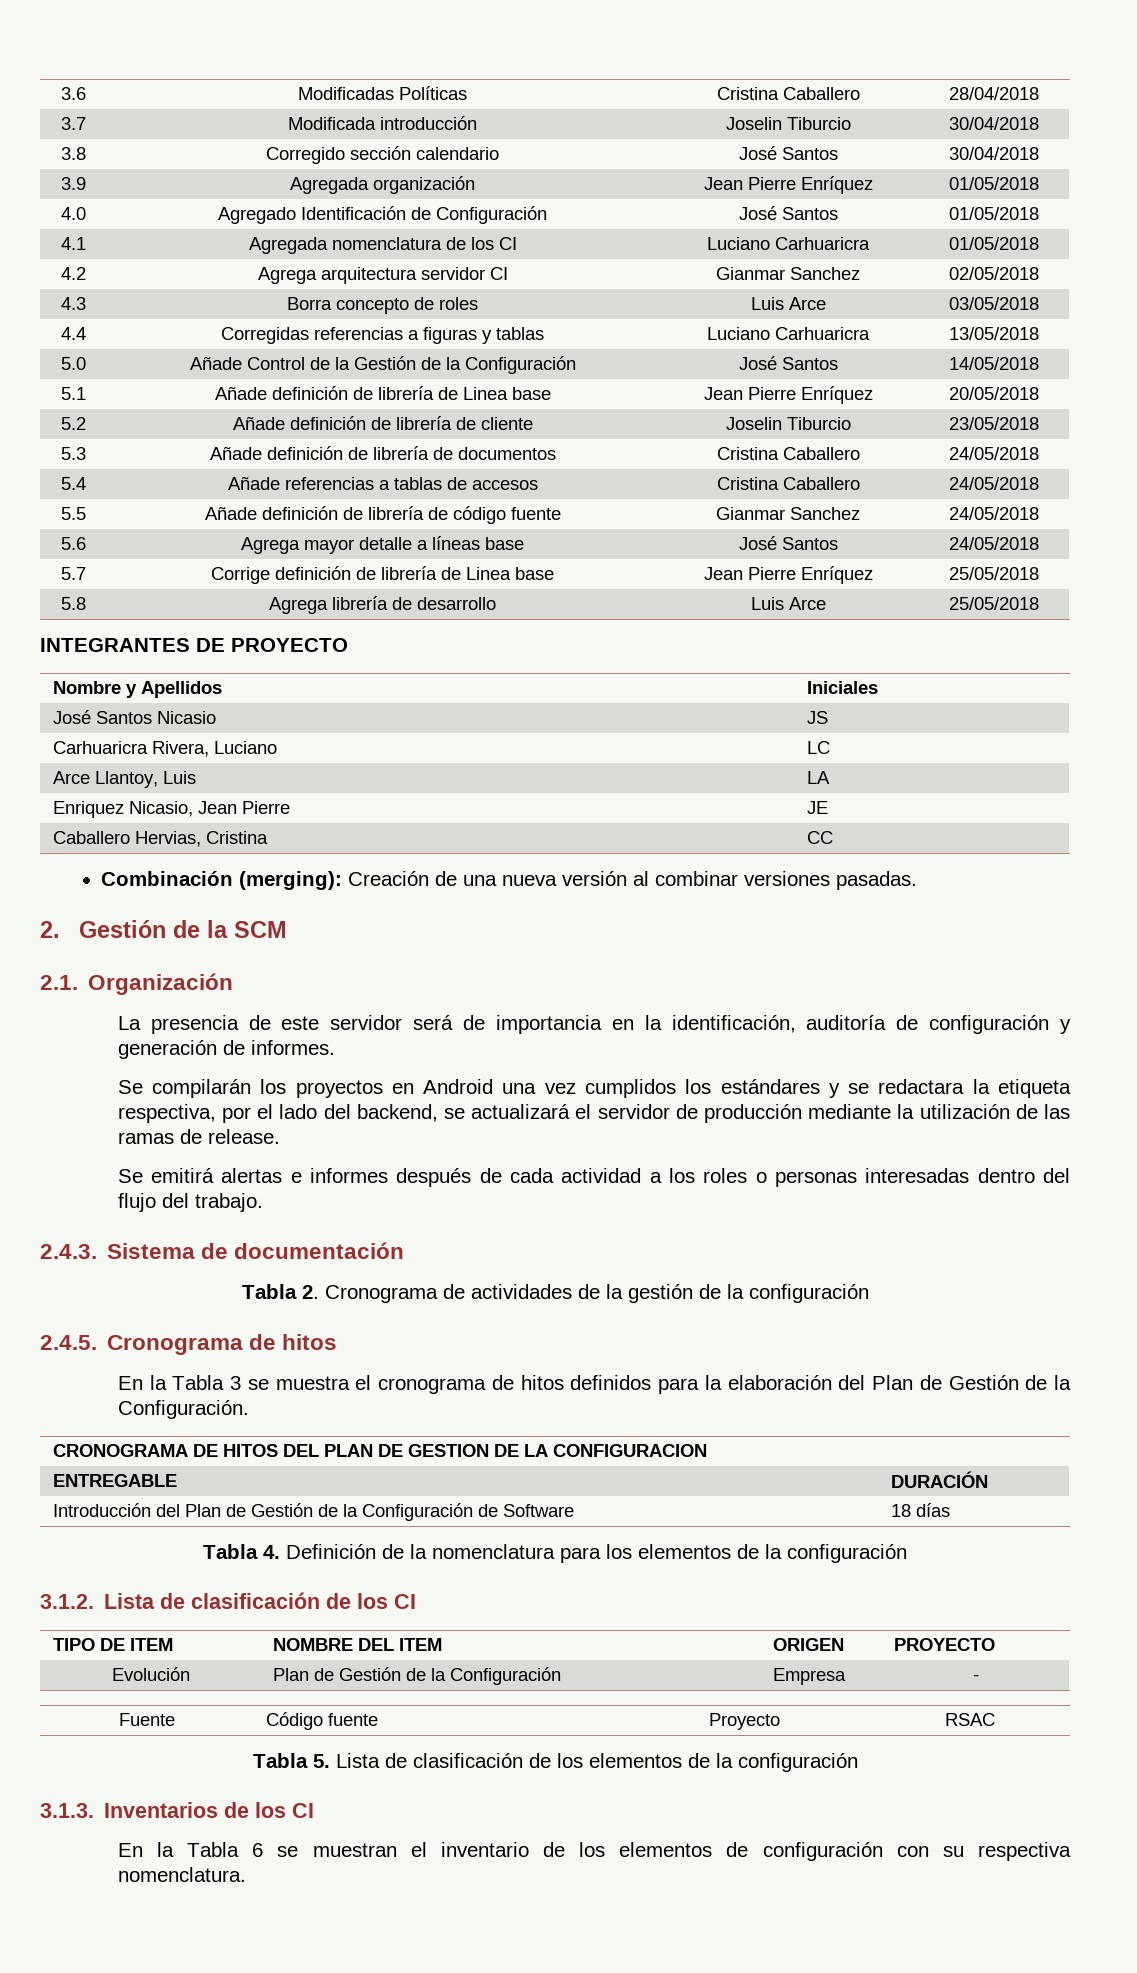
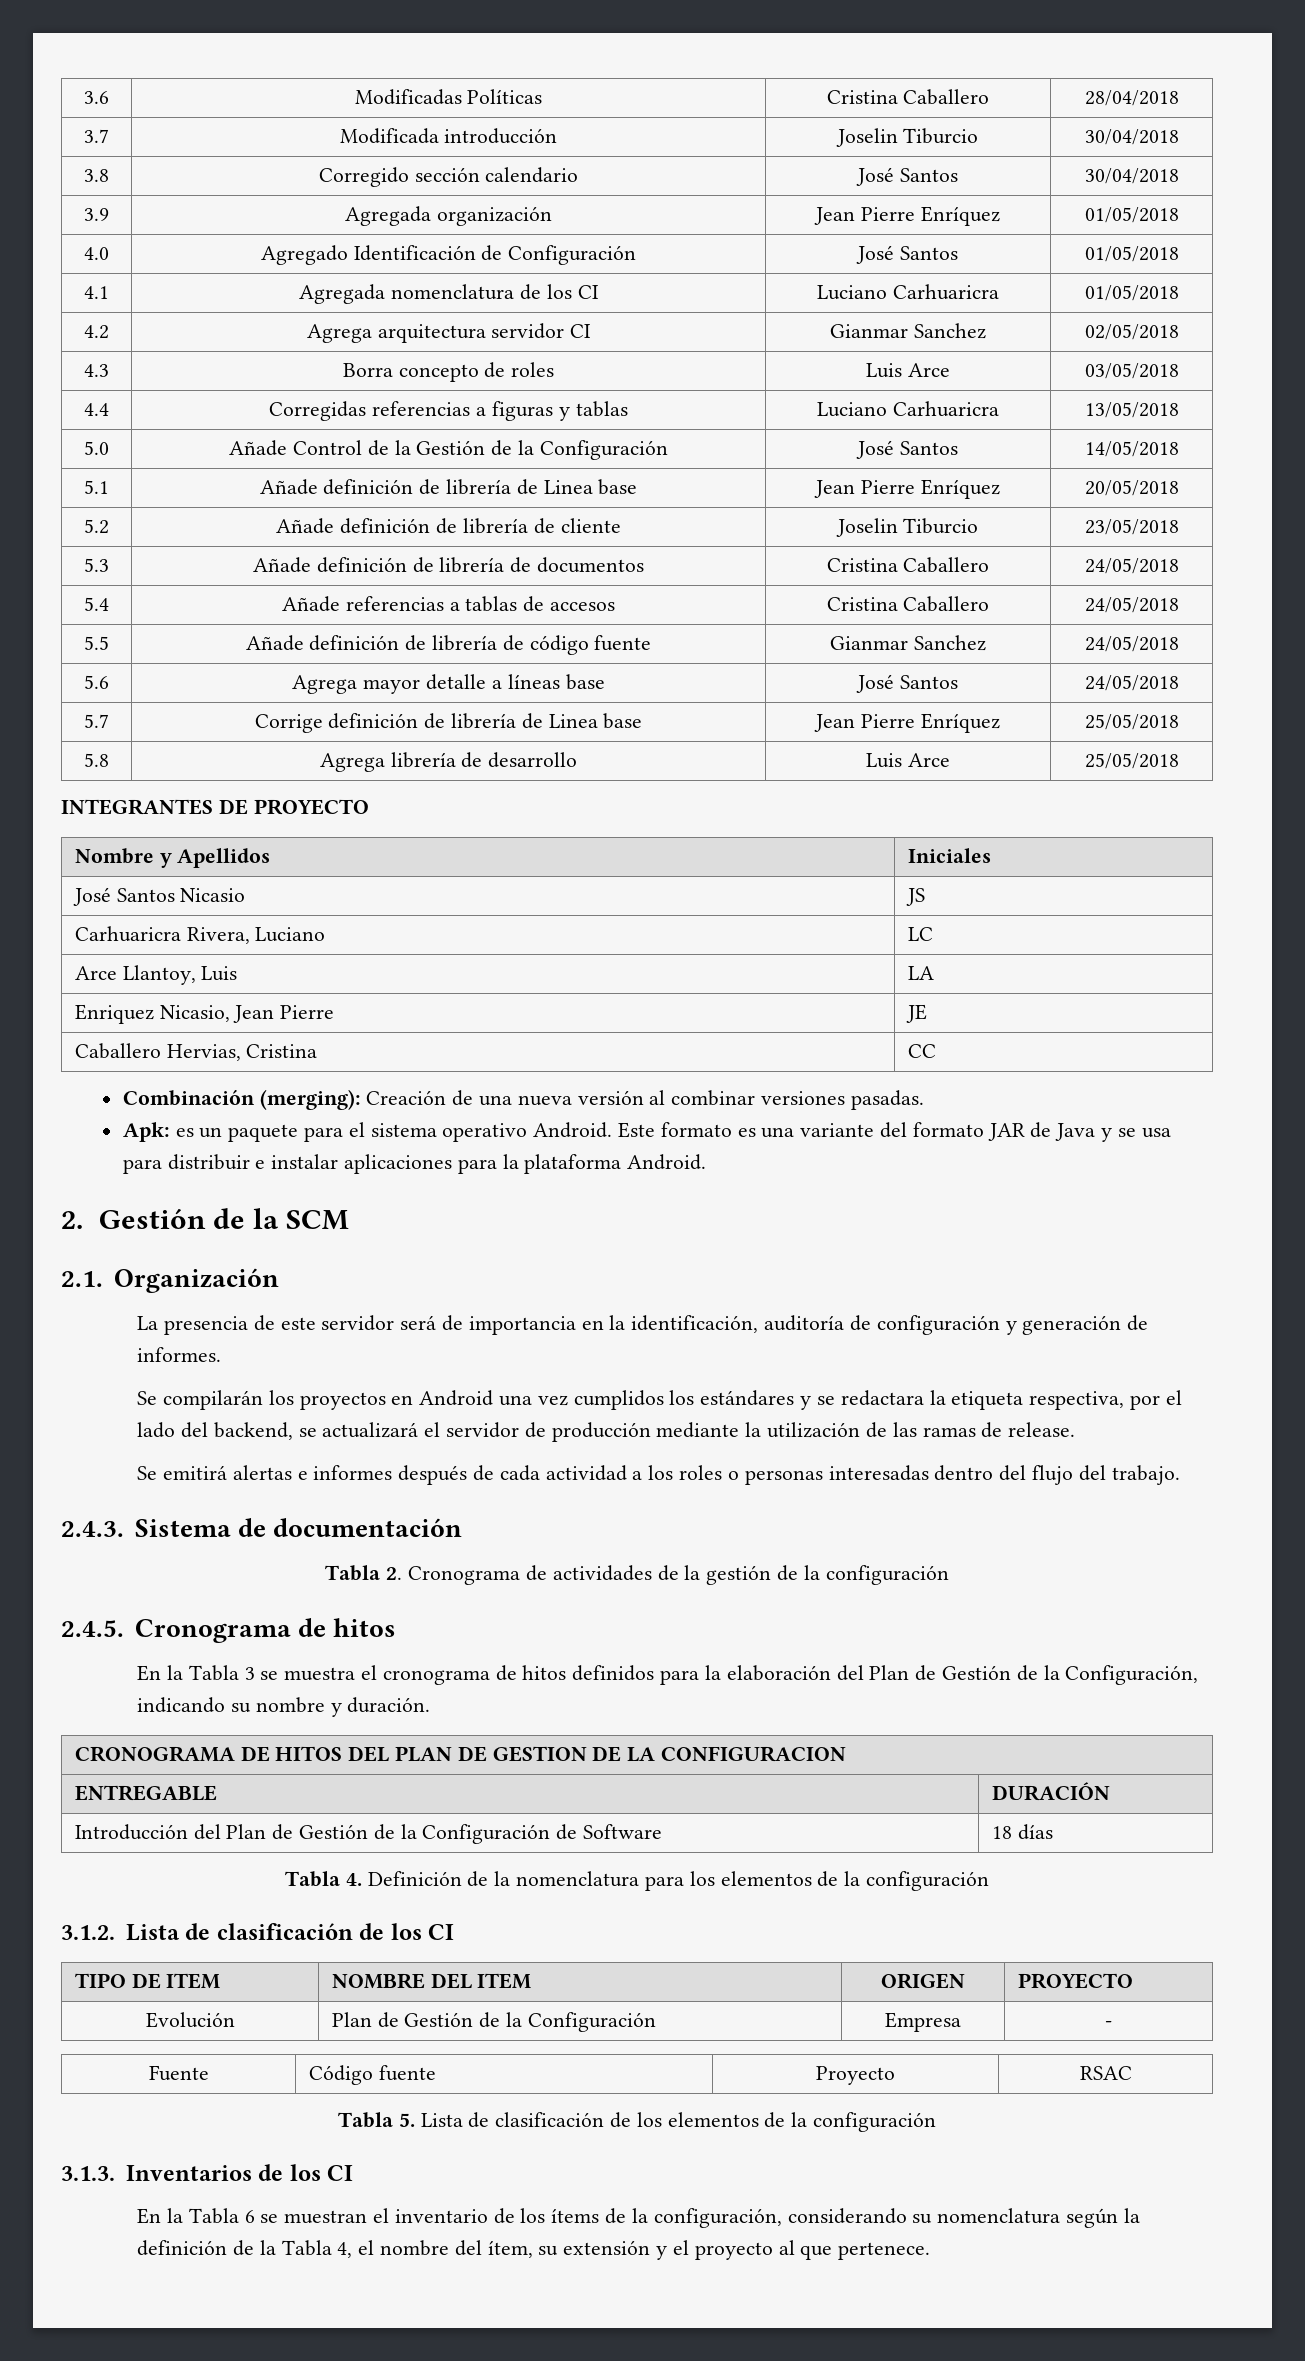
(918, 880) none -> [122,1122,1171,1142] [122,1154,707,1174] // Apk: es un paquete para el sistema operativo Android. Este formato es una variante del formato JAR de Java y se usa para distribuir e instalar aplicaciones para la plataforma Android.
[117,1400,249,1419] Configuración. -> [1065,1665,1199,1685] [137,1697,431,1717] Configuración, indicando su nombre y duración.
[619,1842,1071,1861] [117,1867,246,1882] elementos de configuración con su respectiva nomenclatura. -> [551,2208,1140,2228] [137,2240,931,2260] ítems de la configuración, considerando su nomenclatura según la definición de la Tabla 4, el nombre del ítem, su extensión y el proyecto al que pertenece.

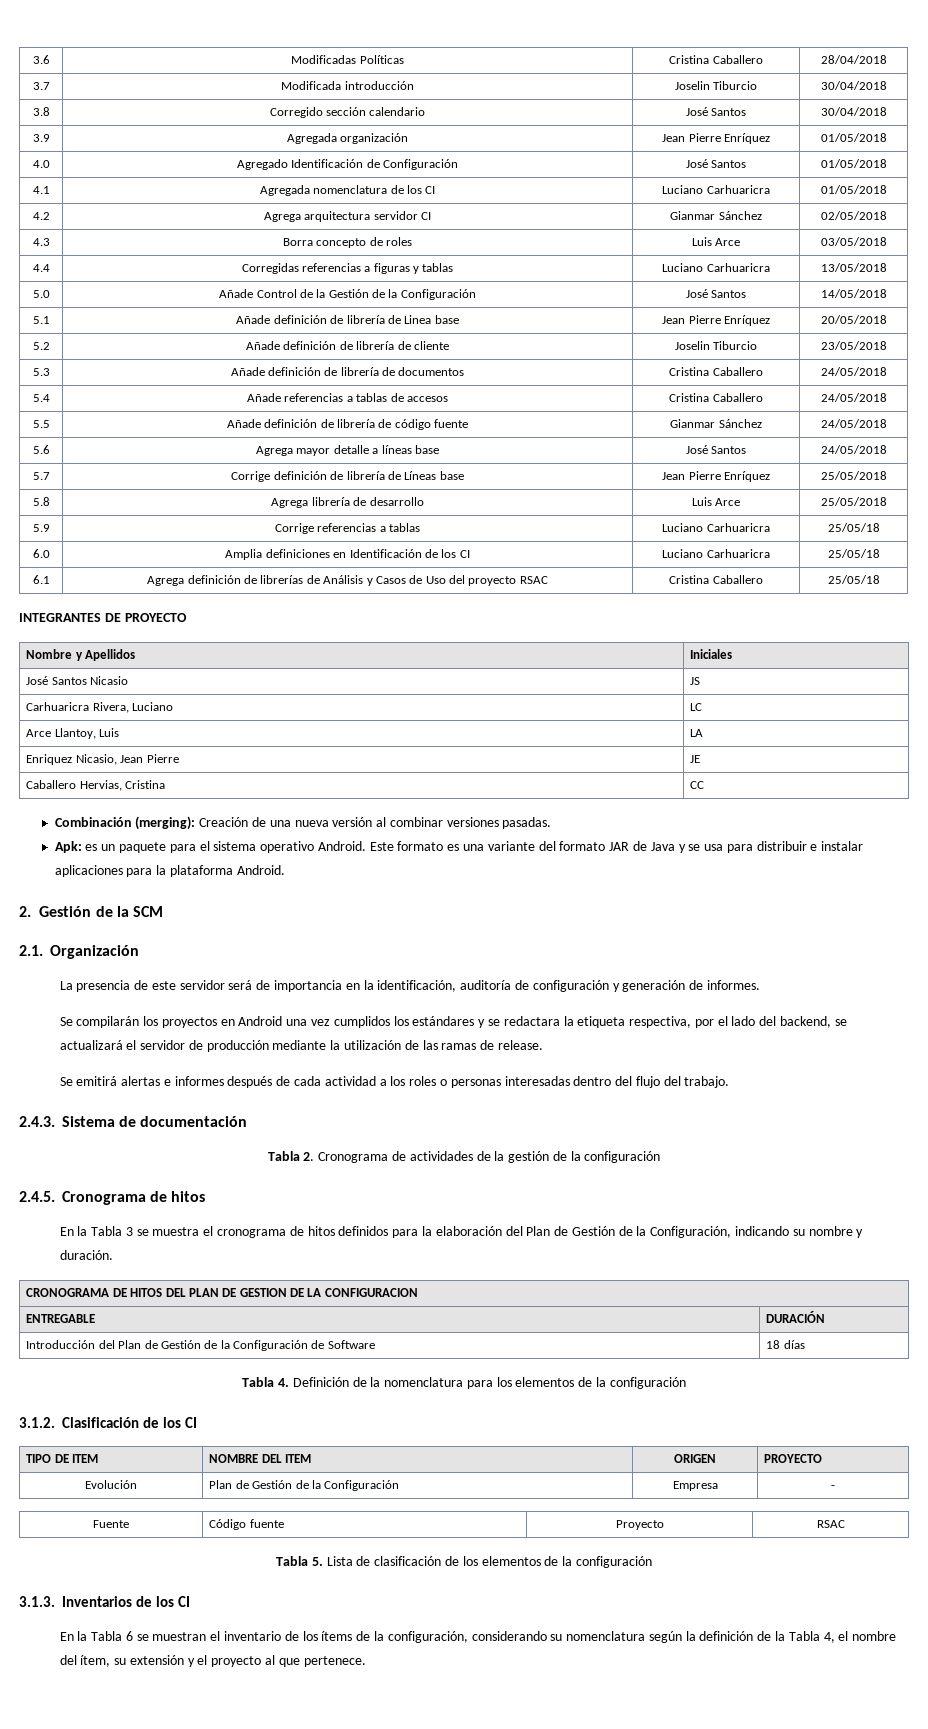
[913,323,986,339] Sanchez -> [718,211,762,220] Sánchez
[913,635,986,651] Sanchez -> [718,419,762,428] Sánchez
[548,714,598,728] Linea -> [404,471,437,480] Líneas
(1179, 761) none -> [32,524,50,532] [274,523,421,534] [662,523,770,532] [827,523,880,532] [32,549,50,558] [225,549,470,560] [662,549,770,558] [827,549,880,558] [32,575,50,584] [147,575,548,586] [669,575,763,584] [827,575,880,584] // 5.9 | Corrige referencias a tablas | Luciano Carhuaricra | 25/05/18 // 6.0 | Amplia definiciones en Identificación de los CI | Luciano Carhuaricra | 25/05/18 // 6.1 | Agrega definición de librerías de Análisis y Casos de Uso del proyecto RSAC | Cristina Caballero | 25/05/18
[125,1923,353,1941] Lista de clasificación -> [62,1417,139,1428] Clasificación

